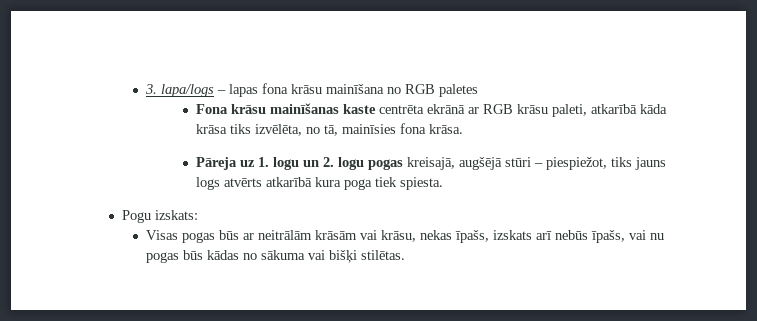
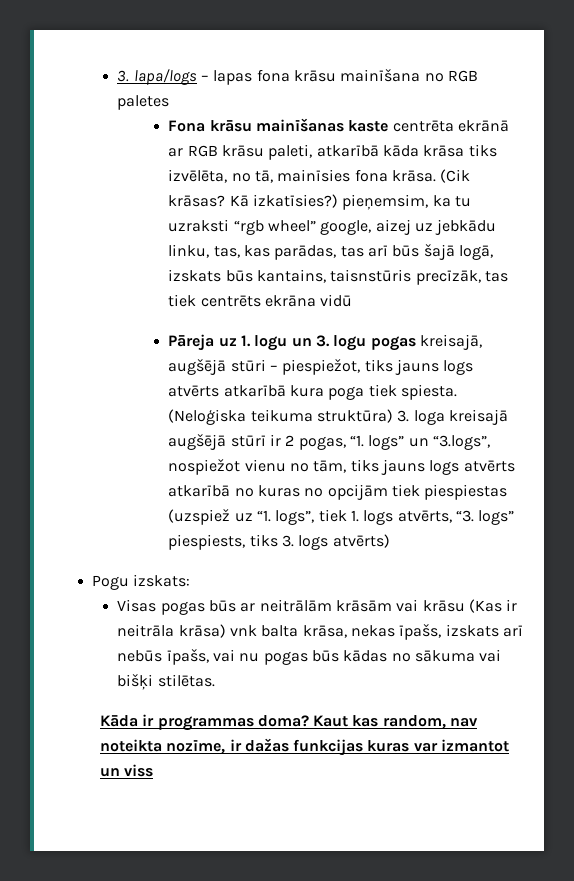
(463, 129) none -> [440,169,471,183] [168,194,471,210] [168,219,497,235] [168,244,493,260] [168,269,508,285] [168,294,353,307] (Cik krāsas? Kā izkatīsies?) pieņemsim, ka tu uzraksti “rgb wheel” google, aizej uz jebkādu linku, tas, kas parādas, tas arī būs šajā logā, izskats būs kantains, taisnstūris precīzāk, tas tiek centrēts ekrāna vidū
[322,157,334,167] 2. -> [315,335,330,347] 3.
(443, 183) none -> [168,409,508,425] [168,434,490,450] [168,459,515,475] [168,484,508,500] [168,509,515,525] [168,534,390,550] (Neloģiska teikuma struktūra) 3. loga kreisajā augšējā stūrī ir 2 pogas, “1. logs” un “3.logs”, nospiežot vienu no tām, tiks jauns logs atvērts atkarībā no kuras no opcijām tiek piespiestas (uzspiež uz “1. logs”, tiek 1. logs atvērts, “3. logs” piespiests, tiks 3. logs atvērts)
[381,230,417,242] krāsu, -> [422,599,518,613] [117,624,347,638] krāsu (Kas ir neitrāla krāsa) vnk balta krāsa,
(406, 255) none -> [99,714,479,731] [99,738,510,756] [99,764,154,777] // Kāda ir programmas doma? Kaut kas random, nav noteikta nozīme, ir dažas funkcijas kuras var izmantot un viss

